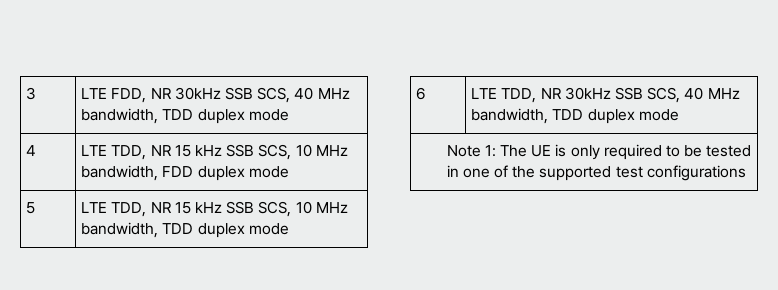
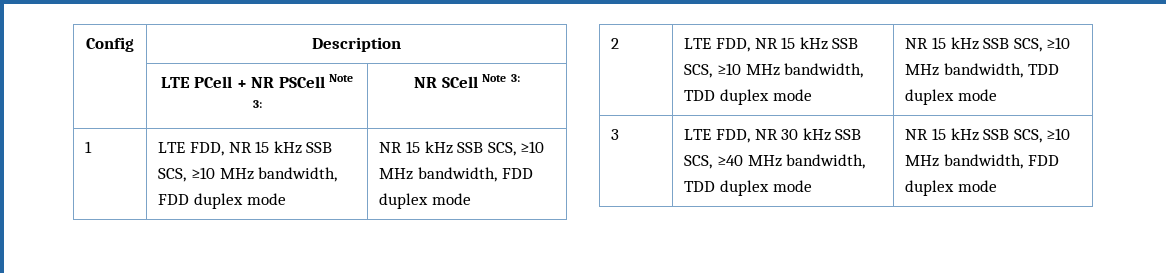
[26,87,37,100] [81,87,350,103] [81,108,289,124] [26,145,37,156] [81,144,348,160] [81,165,289,181] [26,202,36,214] [81,201,348,217] [81,222,289,238] [416,87,427,100] [471,87,740,103] [471,108,679,124] [446,144,752,160] [446,165,746,181] 3 | LTE FDD, NR 30kHz SSB SCS, 40 MHz bandwidth, TDD duplex mode // 4 | LTE TDD, NR 15 kHz SSB SCS, 10 MHz bandwidth, FDD duplex mode // 5 | LTE TDD, NR 15 kHz SSB SCS, 10 MHz bandwidth, TDD duplex mode // 6 | LTE TDD, NR 30kHz SSB SCS, 40 MHz bandwidth, TDD duplex mode // Note 1: The UE is only required to be tested in one of the supported test configurations -> [86,37,134,52] [312,37,401,52] [160,74,354,88] [252,100,262,108] [414,74,520,88] [85,141,93,153] [158,141,333,156] [158,167,338,182] [158,193,286,209] [379,141,545,156] [379,167,533,182] [379,193,471,209] [611,38,620,49] [684,37,859,52] [684,63,864,78] [684,89,812,105] [905,37,1071,52] [905,63,1059,78] [905,89,997,105] [611,129,620,140] [684,128,862,143] [684,154,866,169] [684,180,812,196] [905,128,1071,143] [905,154,1059,169] [905,180,997,196] Config | Description // | LTE PCell + NR PSCell Note 3: | NR SCell Note 3: // 1 | LTE FDD, NR 15 kHz SSB SCS, ≥10 MHz bandwidth, FDD duplex mode | NR 15 kHz SSB SCS, ≥10 MHz bandwidth, FDD duplex mode // 2 | LTE FDD, NR 15 kHz SSB SCS, ≥10 MHz bandwidth, TDD duplex mode | NR 15 kHz SSB SCS, ≥10 MHz bandwidth, TDD duplex mode // 3 | LTE FDD, NR 30 kHz SSB SCS, ≥40 MHz bandwidth, TDD duplex mode | NR 15 kHz SSB SCS, ≥10 MHz bandwidth, FDD duplex mode

